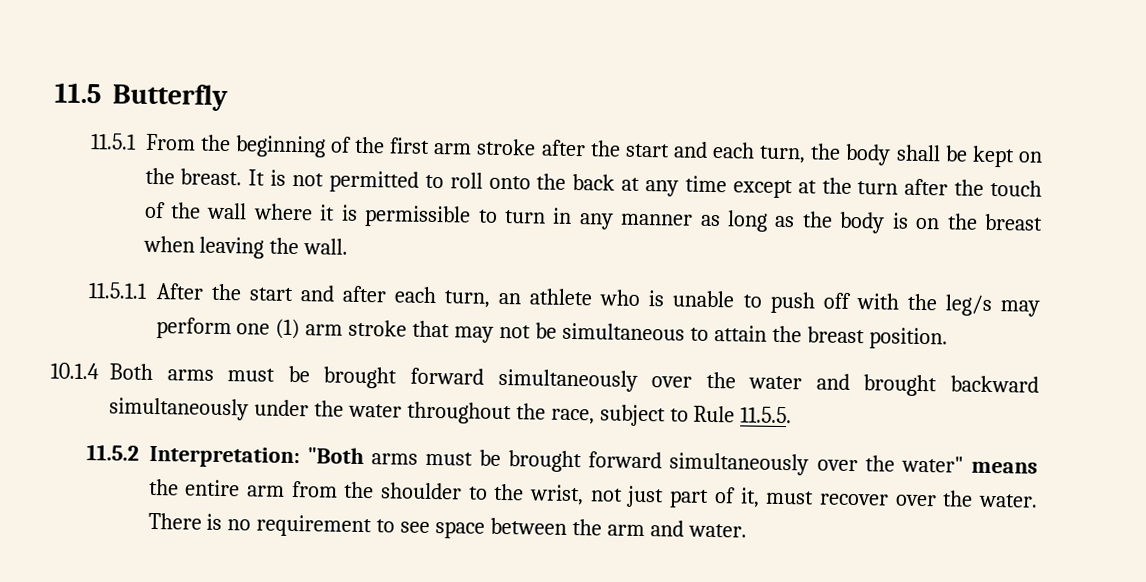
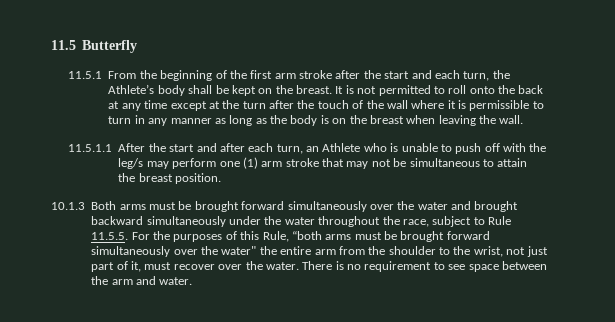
(842, 151) none -> [108,84,155,94] Athlete’s
[529,288,594,306] athlete -> [322,143,361,152] Athlete
[50,362,99,380] 10.1.4 -> [51,202,85,210] 10.1.3
[85,444,364,469] // 11.5.2 Interpretation: "Both -> [131,231,322,242] For the purposes of this Rule, “both
[970,461,1038,474] means -> (257, 250) none

